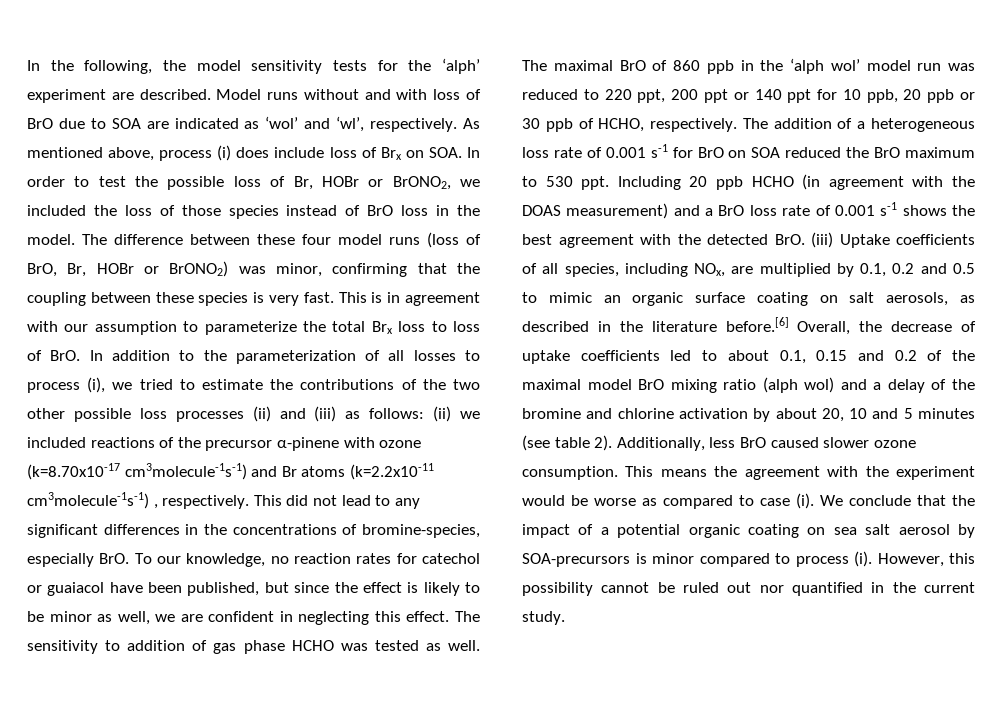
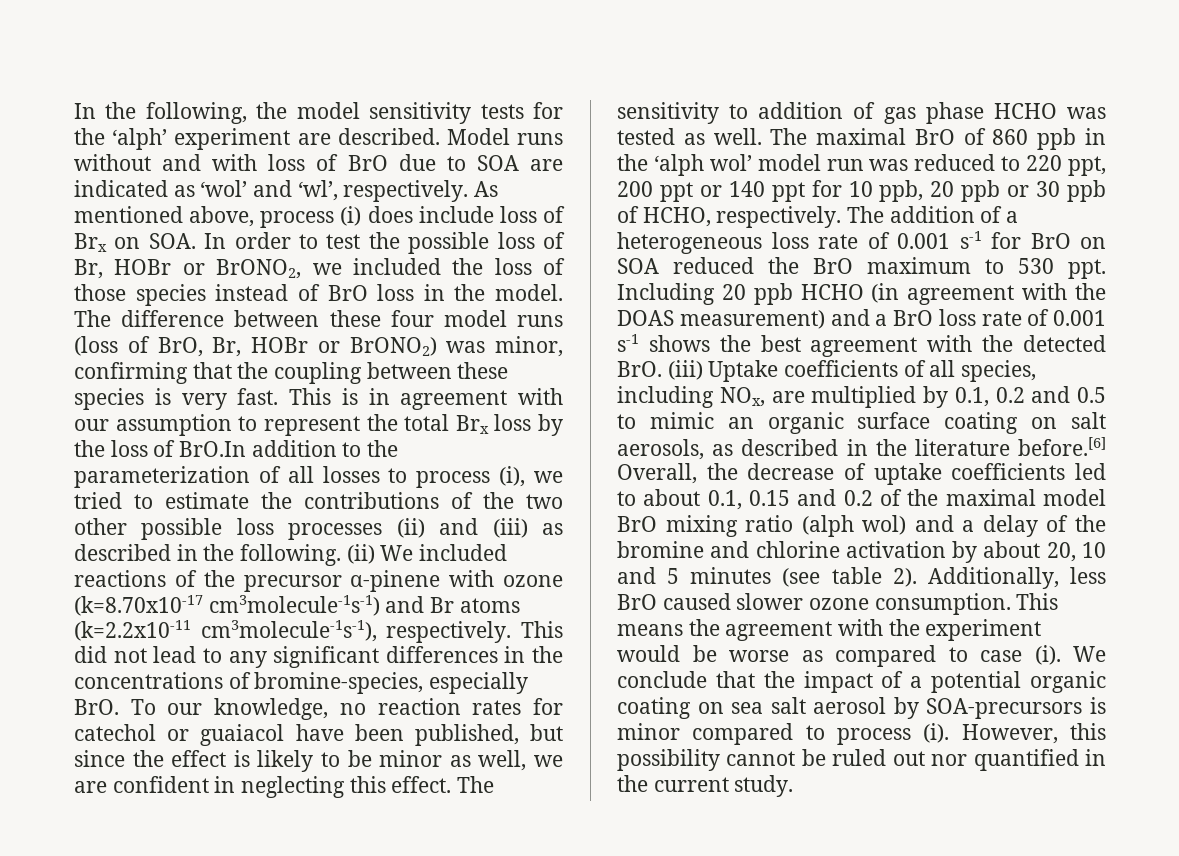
[204,321,297,335] parameterize -> [263,416,360,436] represent
[431,321,480,332] [27,350,103,361] to loss of BrO. In -> [538,414,563,436] [74,440,247,457] by the loss of BrO.In
[369,406,480,422] follows: (ii) we -> [74,544,414,566] described in the following. (ii) We
[27,492,158,509] cm3molecule-1s-1) , -> [200,620,377,642] cm3molecule-1s-1),

